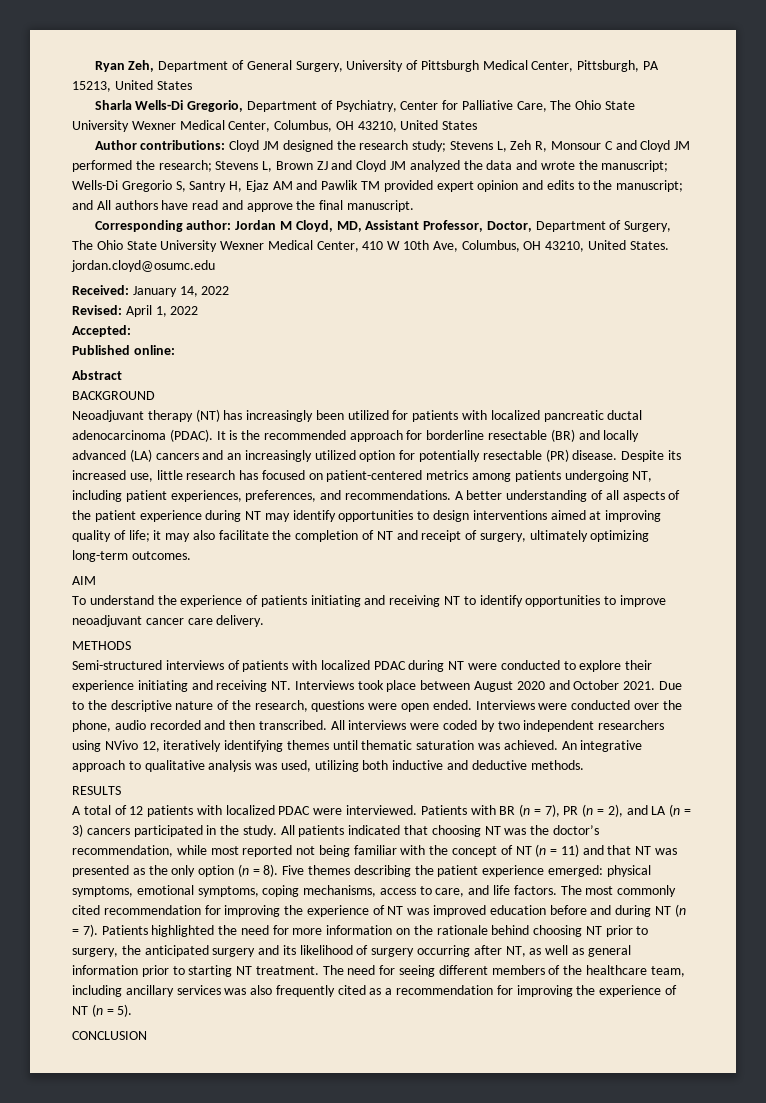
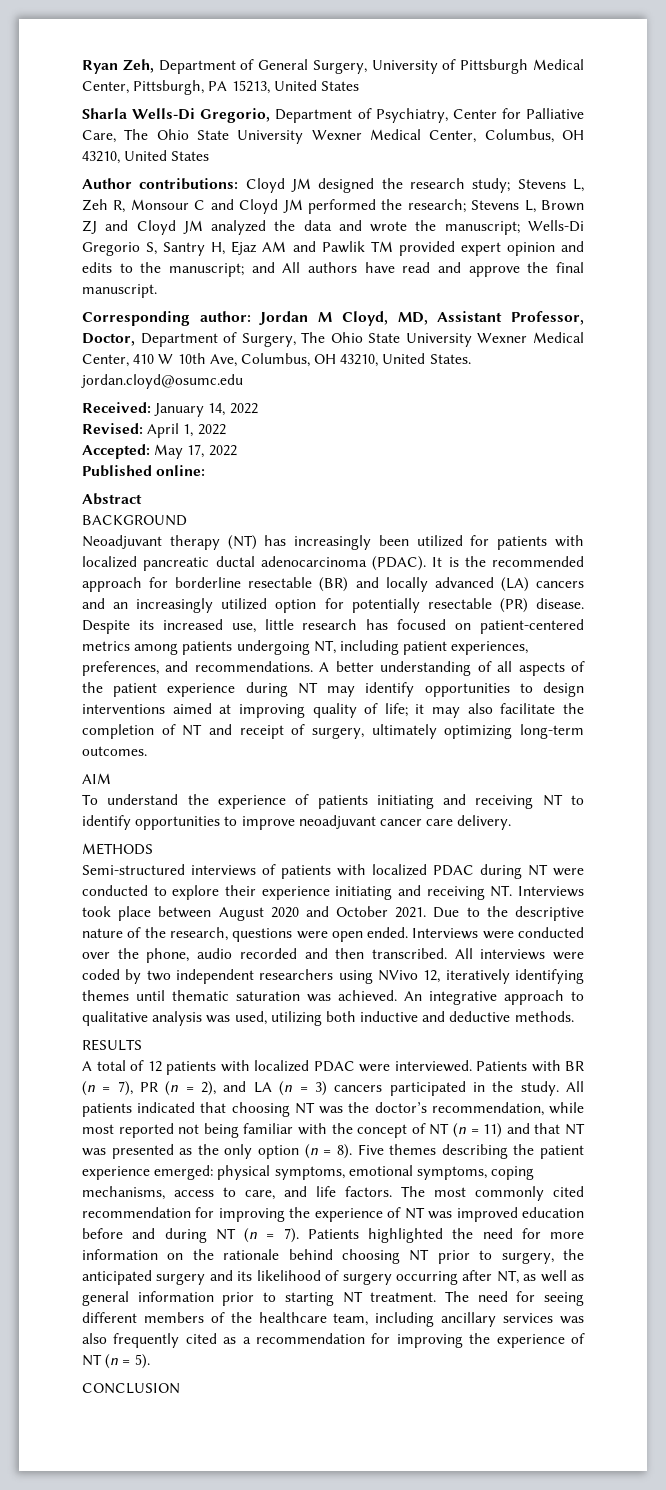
(131, 331) none -> [154,444,237,459] May 17, 2022

